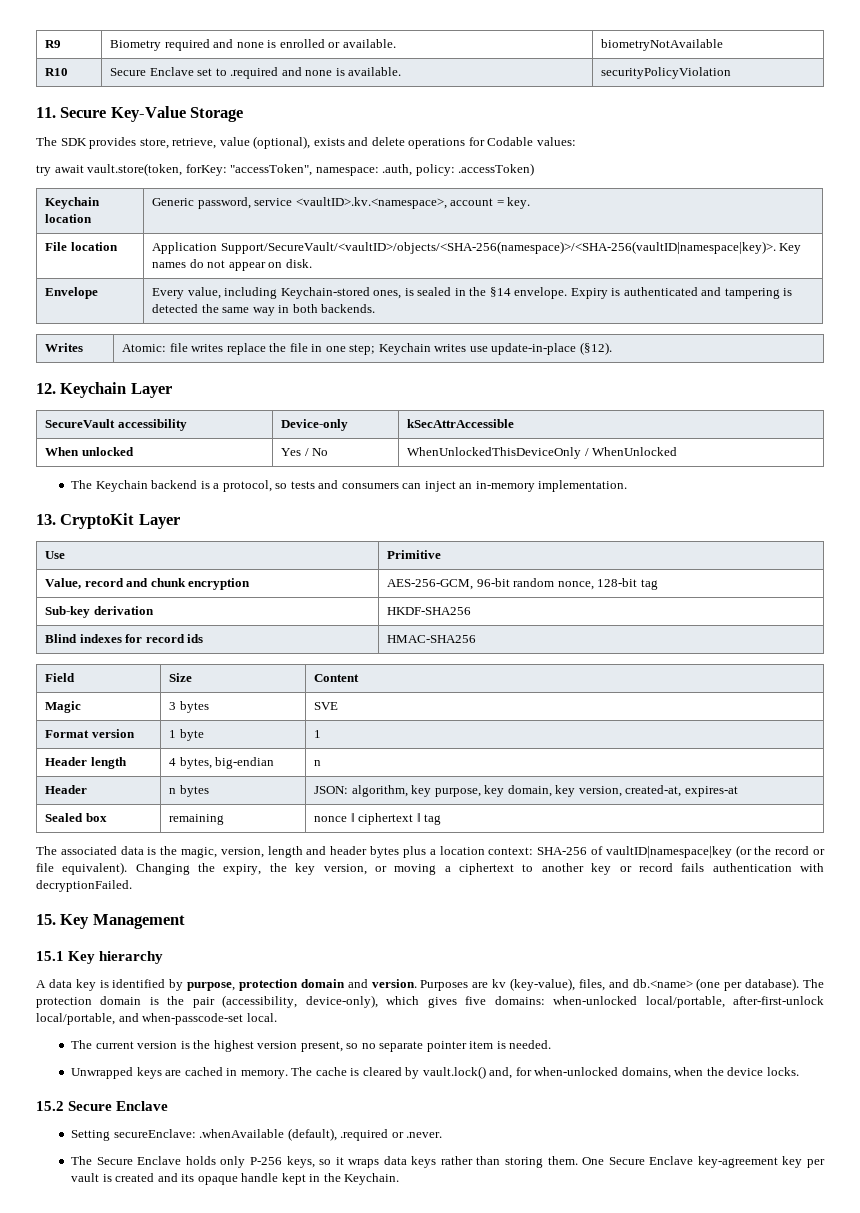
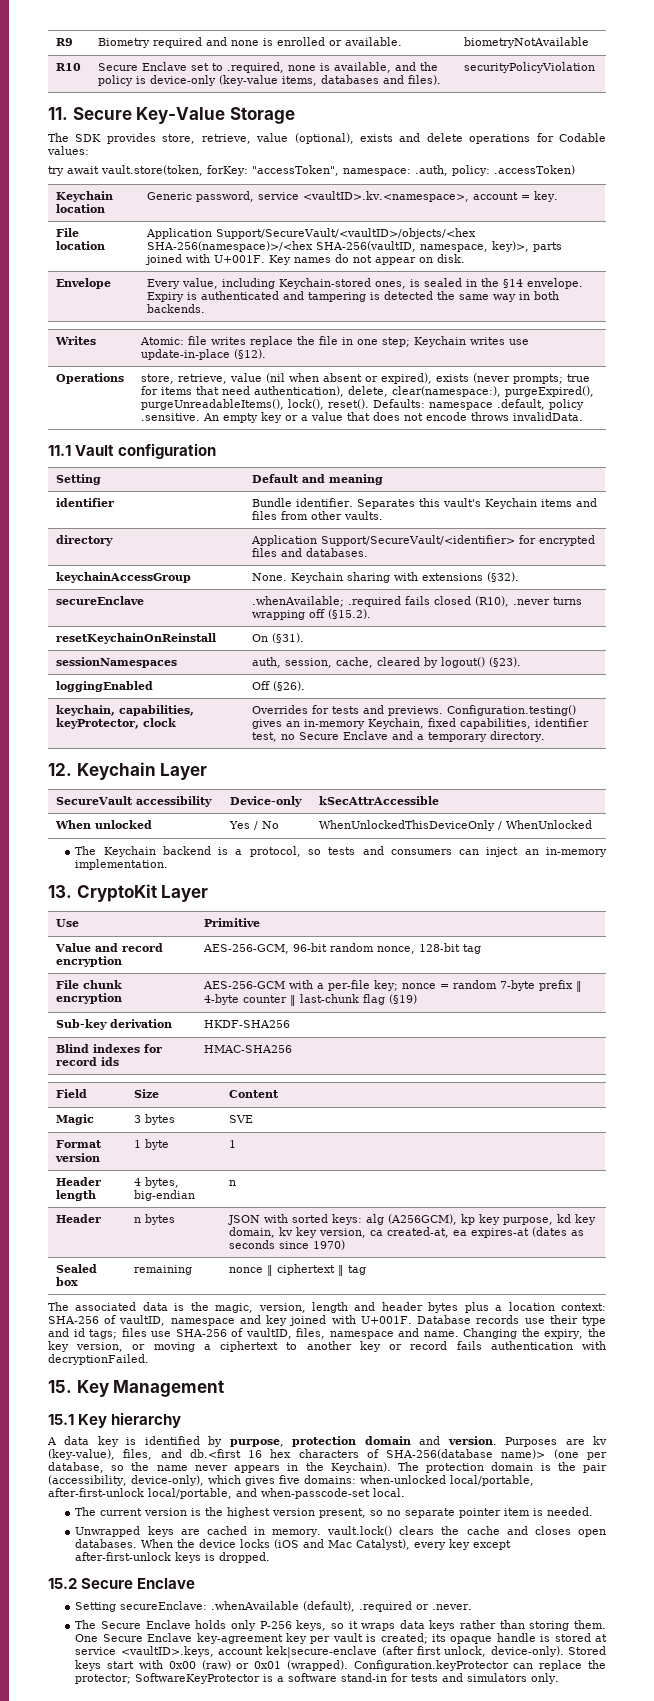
[230,67,402,79] .required and none is available. -> [227,62,439,73] [98,75,442,86] .required, none is available, and the policy is device-only (key-value items, databases and files).
[220,241,776,254] Support/SecureVault/<vaultID>/objects/<SHA-256(namespace)>/<SHA-256(vaultID|namespace|key)>. -> [216,228,477,239] [147,241,563,252] [145,254,266,265] Support/SecureVault/<vaultID>/objects/<hex SHA-256(namespace)>/<hex SHA-256(vaultID, namespace, key)>, parts joined with U+001F.
(612, 348) none -> [56,373,125,384] [141,373,591,384] [141,386,595,397] [141,399,585,410] [141,412,584,423] [48,443,217,459] [56,474,102,485] [252,474,384,485] [56,498,115,507] [252,498,598,509] [252,511,384,520] [56,535,114,546] [251,535,596,546] [252,548,369,557] [56,572,192,583] [252,572,520,583] [56,596,145,605] [252,596,583,607] [252,609,372,620] [56,633,217,644] [252,633,305,643] [56,657,178,668] [252,657,522,668] [56,681,154,692] [252,681,306,691] [56,705,195,716] [56,718,177,729] [252,705,577,716] [252,718,590,729] [252,731,546,742] // Operations | store, retrieve, value (nil when absent or expired), exists (never prompts; true for items that need authentication), delete, clear(namespace:), purgeExpired(), purgeUnreadableItems(), lock(), reset(). Defaults: namespace .default, policy .sensitive. An empty key or a value that does not encode throws invalidData. // 11.1 Vault configuration // Setting | Default and meaning // identifier | Bundle identifier. Separates this vault's Keychain items and files from other vaults. // directory | Application Support/SecureVault/<identifier> for encrypted files and databases. // keychainAccessGroup | None. Keychain sharing with extensions (§32). // secureEnclave | .whenAvailable; .required fails closed (R10), .never turns wrapping off (§15.2). // resetKeychainOnReinstall | On (§31). // sessionNamespaces | auth, session, cache, cleared by logout() (§23). // loggingEnabled | Off (§26). // keychain, capabilities, keyProtector, clock | Overrides for tests and previews. Configuration.testing() gives an in-memory Keychain, fixed capabilities, identifier test, no Secure Enclave and a temporary directory.
[45,578,186,589] Value, record and chunk -> [55,943,164,952] Value and record
(658, 584) none -> [56,980,123,989] [56,993,123,1004] [203,980,583,992] [204,994,418,1006] // File chunk encryption | AES-256-GCM with a per-file key; nonce = random 7-byte prefix ‖ 4-byte counter ‖ last-chunk flag (§19)
[314,785,408,797] JSON: algorithm, -> [228,1214,476,1225] JSON with sorted keys: alg (A256GCM), kp
(481, 792) none -> [557,1214,572,1223] kd
[555,785,738,797] key version, created-at, expires-at -> [279,1227,585,1238] [229,1240,346,1250] kv key version, ca created-at, ea expires-at (dates as seconds since 1970)
[605,845,826,858] [36,862,128,875] vaultID|namespace|key (or the record or file equivalent). -> [119,1315,606,1326] [48,1328,459,1339] vaultID, namespace and key joined with U+001F. Database records use their type and id tags; files use SHA-256 of vaultID, files, namespace and name.
[632,978,800,991] db.<name> (one per database). -> [189,1449,607,1460] [48,1462,391,1473] db.<first 16 hex characters of SHA-256(database name)> (one per database, so the name never appears in the Keychain).
[291,1066,799,1079] The cache is cleared by vault.lock() and, for when-unlocked domains, when the device locks. -> [327,1526,606,1537] [75,1539,512,1550] [75,1552,271,1563] vault.lock() clears the cache and closes open databases. When the device locks (iOS and Mac Catalyst), every key except after-first-unlock keys is dropped.
[115,1173,178,1182] created and -> [380,1633,428,1644] created;
[281,1173,400,1185] kept in the Keychain. -> [540,1633,607,1642] [75,1646,606,1658] [75,1660,606,1671] [75,1673,560,1684] is stored at service <vaultID>.keys, account kek|secure-enclave (after first unlock, device-only). Stored keys start with 0x00 (raw) or 0x01 (wrapped). Configuration.keyProtector can replace the protector; SoftwareKeyProtector is a software stand-in for tests and simulators only.

